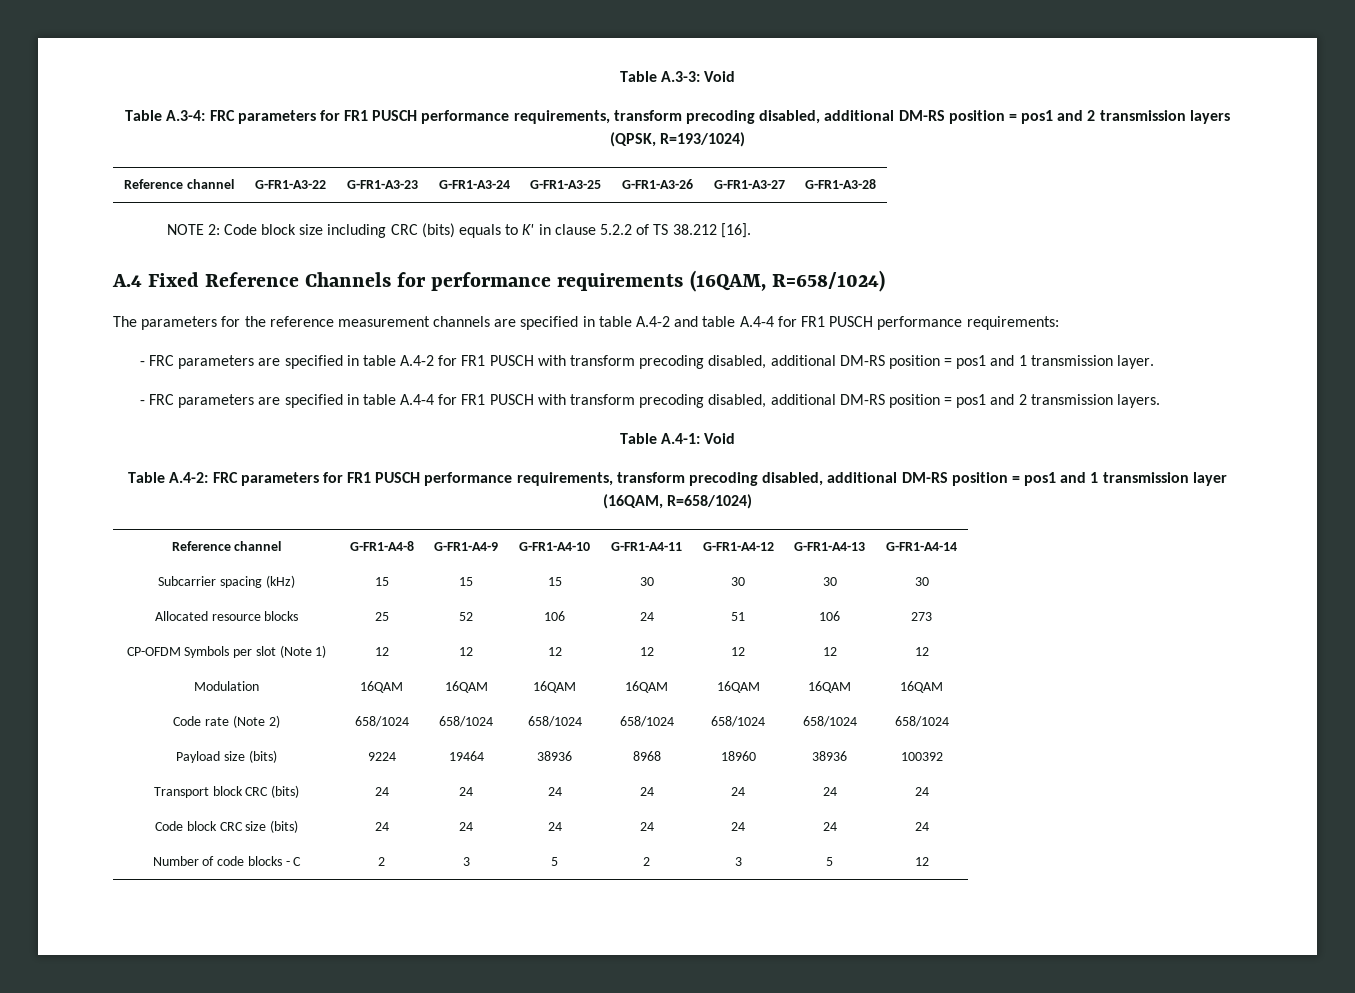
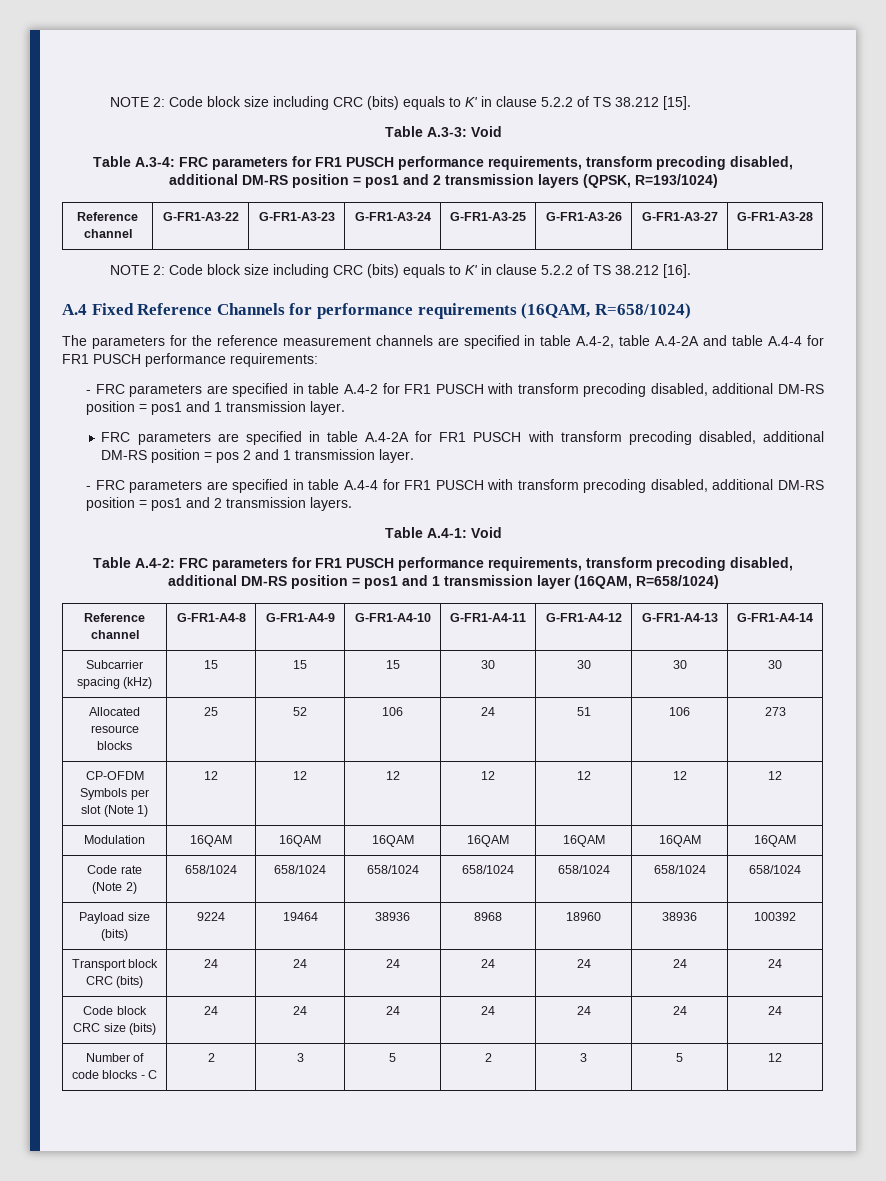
(619, 76) none -> [110,96,692,110] NOTE 2: Code block size including CRC (bits) equals to K' in clause 5.2.2 of TS 38.212 [15]. //
[636,316,671,327] A.4-2 -> [576,335,700,348] A.4-2, table A.4-2A
(1155, 362) none -> [101,431,824,445] [101,449,415,463] // FRC parameters are specified in table A.4-2A for FR1 PUSCH with transform precoding disabled, additional DM-RS position = pos 2 and 1 transmission layer.

